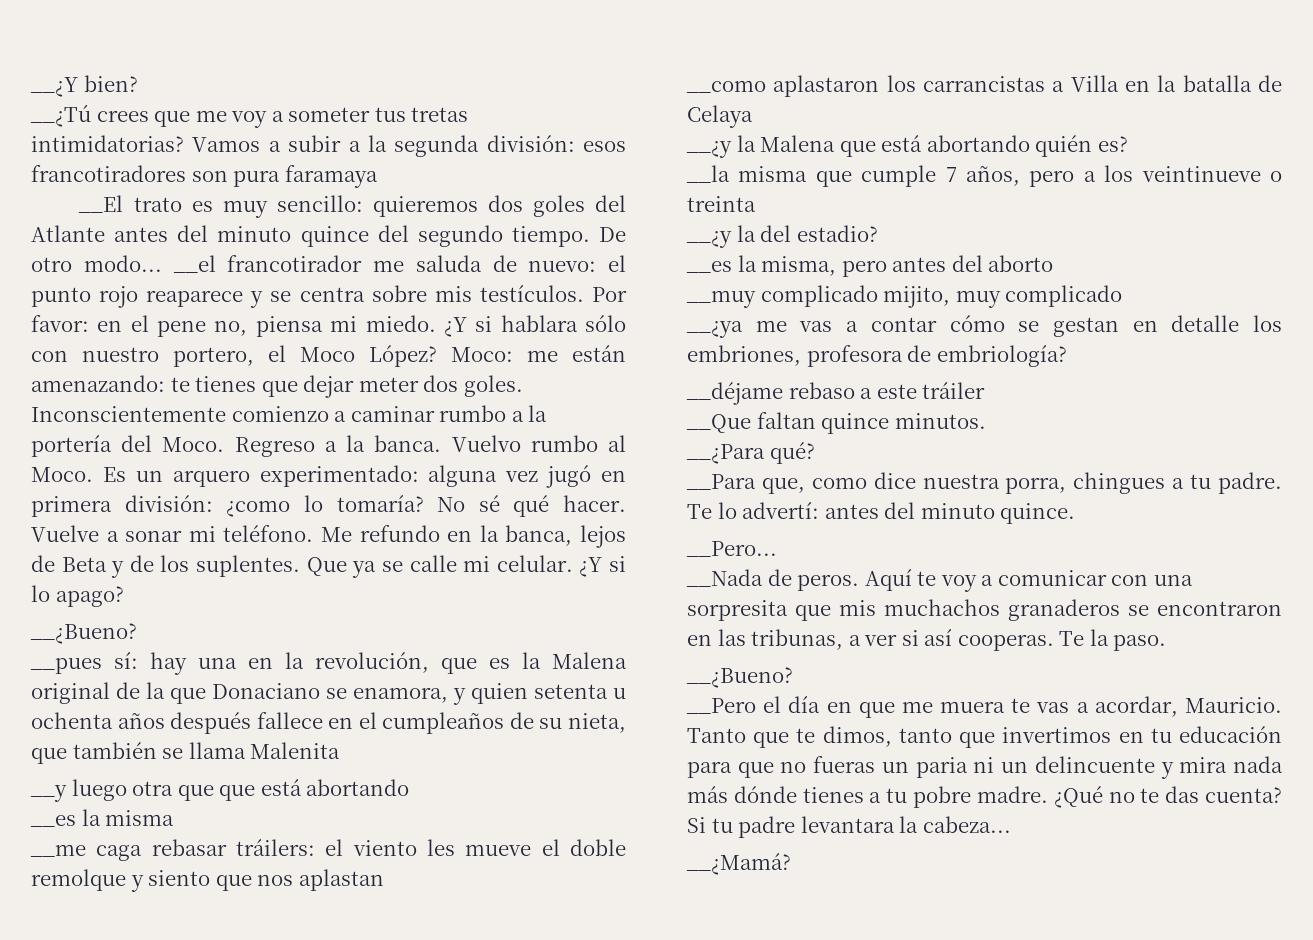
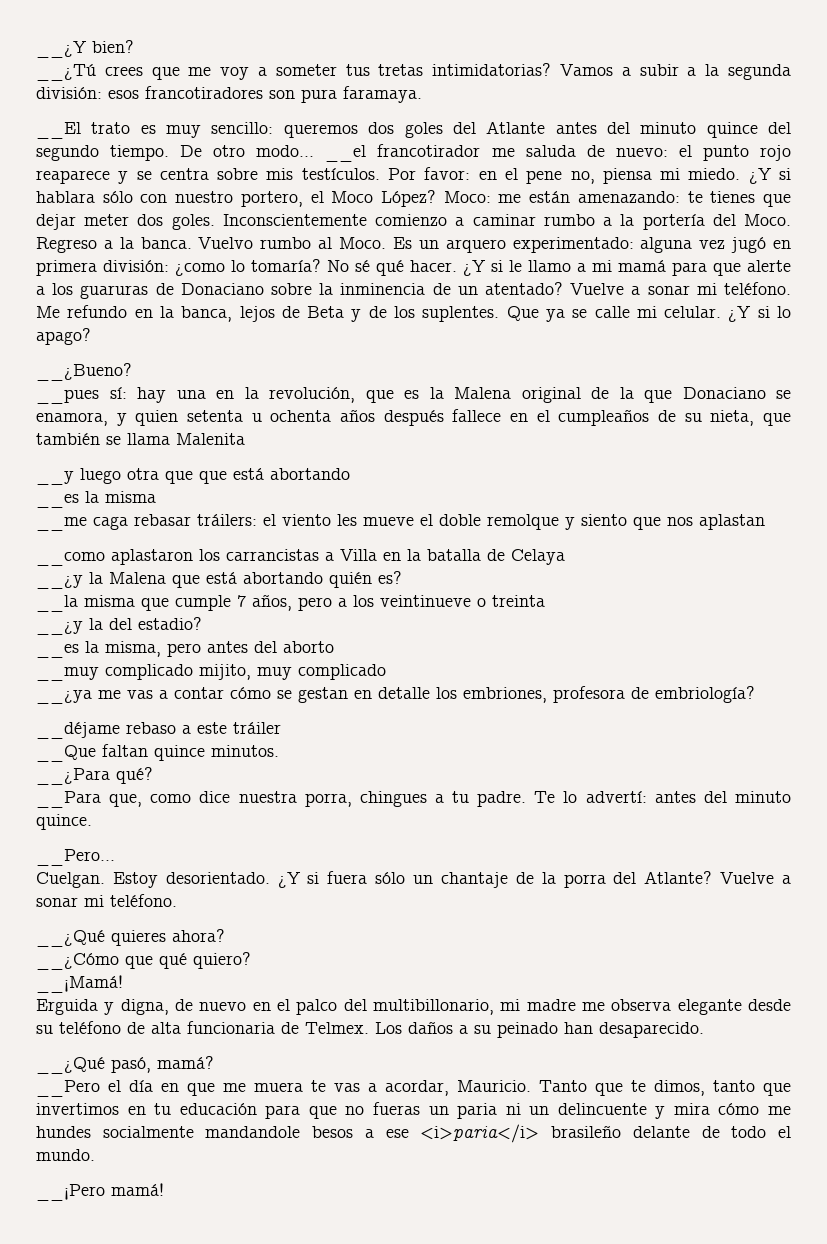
[284,165,378,188] faramaya -> [343,86,422,103] faramaya.
[372,196,478,217] quieremos -> [283,124,358,138] queremos
(626, 503) none -> [463,260,791,276] [36,282,563,299] ¿Y si le llamo a mi mamá para que alerte a los guaruras de Donaciano sobre la inminencia de un atentado?
[686,569,1193,592] [687,599,1282,621] [687,629,1167,651] [686,667,793,688] __Nada de peros. Aquí te voy a comunicar con una sorpresita que mis muchachos granaderos se encontraron en las tribunas, a ver si así cooperas. Te la paso. // __¿Bueno? -> [36,871,792,888] [36,894,177,907] [36,929,225,947] [36,952,251,970] [36,975,123,993] [36,999,792,1015] [36,1021,704,1038] [36,1056,214,1074] Cuelgan. Estoy desorientado. ¿Y si fuera sólo un chantaje de la porra del Atlante? Vuelve a sonar mi teléfono. // __¿Qué quieres ahora? // __¿Cómo que qué quiero? // __¡Mamá! // Erguida y digna, de nuevo en el palco del multibillonario, mi madre me observa elegante desde su teléfono de alta funcionaria de Telmex. Los daños a su peinado han desaparecido. // __¿Qué pasó, mamá?
[1233,756,1283,773] [687,786,1282,808] [687,816,1011,838] [686,853,791,875] nada más dónde tienes a tu pobre madre. ¿Qué no te das cuenta? Si tu padre levantara la cabeza... // __¿Mamá? -> [718,1103,791,1115] [36,1124,792,1143] [36,1149,95,1161] [36,1183,164,1201] cómo me hundes socialmente mandandole besos a ese <i>paria</i> brasileño delante de todo el mundo. // __¡Pero mamá!

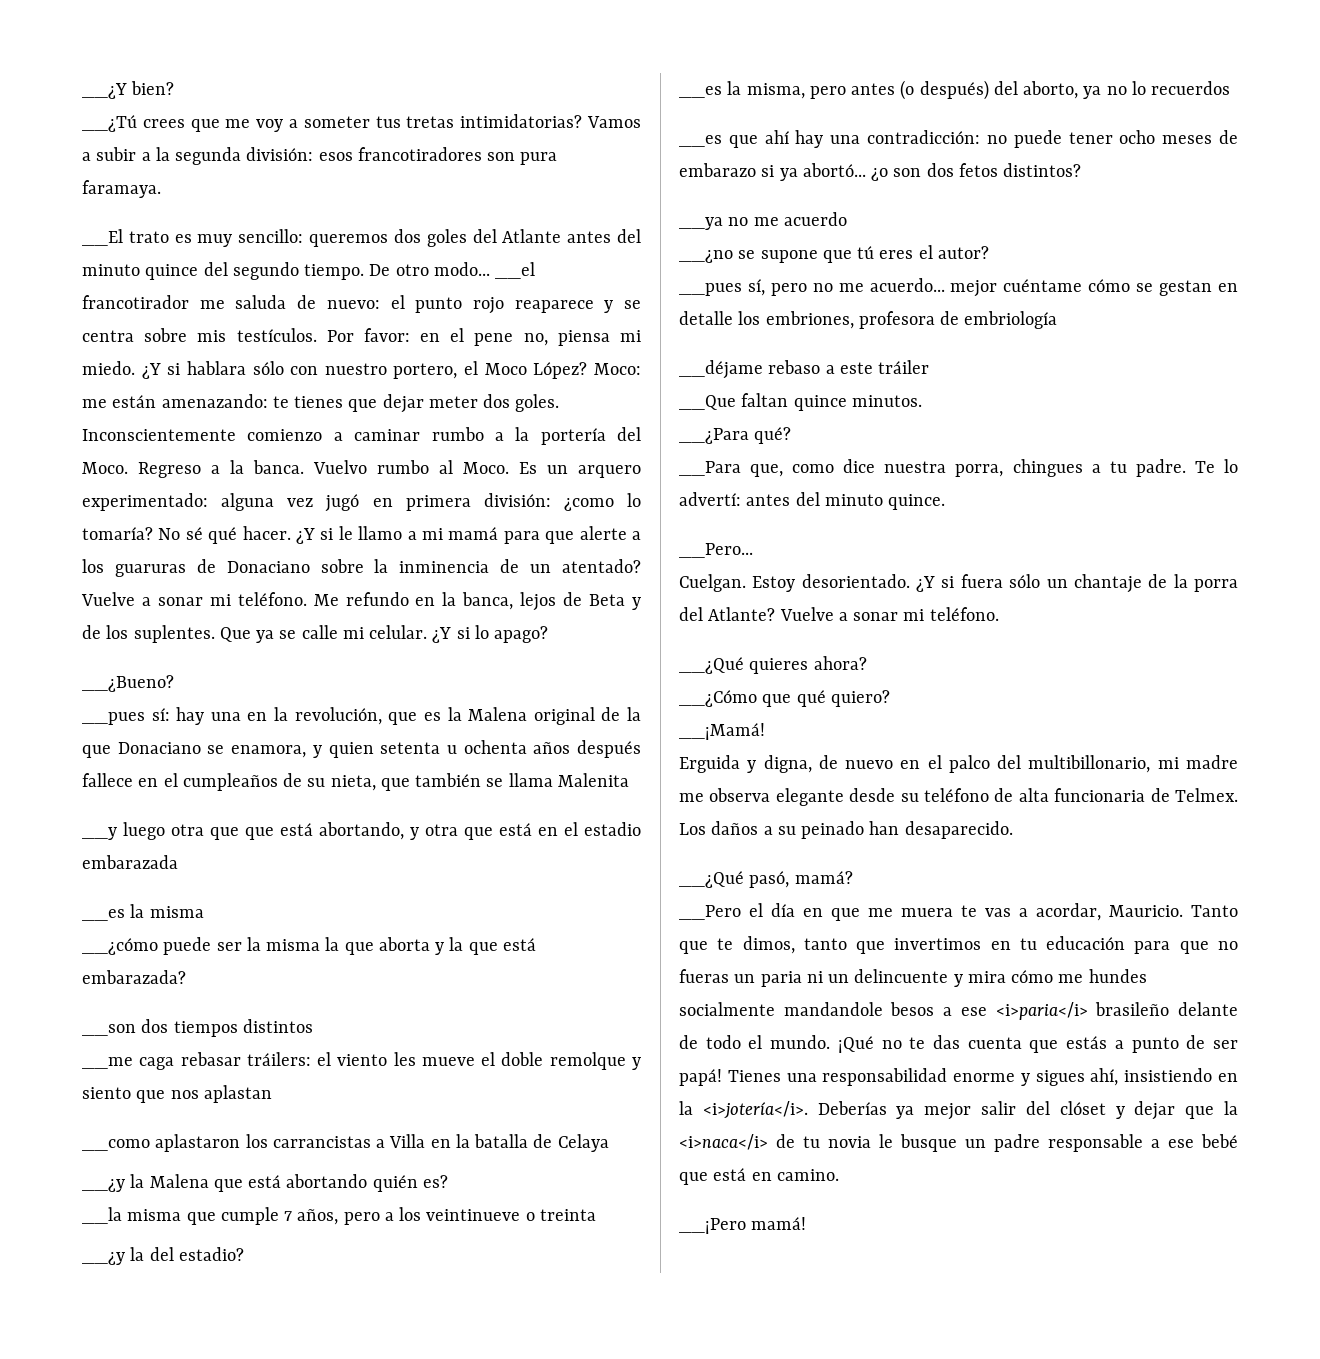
[270,468,350,480] [36,491,156,508] abortando // __es la misma -> [319,822,641,840] [82,855,178,869] [82,904,204,921] [82,937,536,955] [82,970,186,984] [82,1019,313,1037] abortando, y otra que está en el estadio embarazada // __es la misma // __¿cómo puede ser la misma la que aborta y la que está embarazada? // __son dos tiempos distintos
[254,641,334,653] [36,664,386,681] [36,687,224,704] del aborto // __muy complicado mijito, muy complicado // __¿ya me vas a contar -> [900,80,1231,100] [679,130,1238,148] [679,163,1082,181] [679,212,847,230] [679,245,989,263] [679,278,1083,297] (o después) del aborto, ya no lo recuerdos // __es que ahí hay una contradicción: no puede tener ocho meses de embarazo si ya abortó... ¿o son dos fetos distintos? // __ya no me acuerdo // __¿no se supone que tú eres el autor? // __pues sí, pero no me acuerdo... mejor cuéntame
[655,686,755,703] embriología? -> [964,311,1058,329] embriología
(95, 1155) none -> [837,1035,1238,1053] [679,1068,1238,1086] [679,1101,1238,1120] [679,1134,1238,1152] [679,1168,839,1185] ¡Qué no te das cuenta que estás a punto de ser papá! Tienes una responsabilidad enorme y sigues ahí, insistiendo en la <i>jotería</i>. Deberías ya mejor salir del clóset y dejar que la <i>naca</i> de tu novia le busque un padre responsable a ese bebé que está en camino.

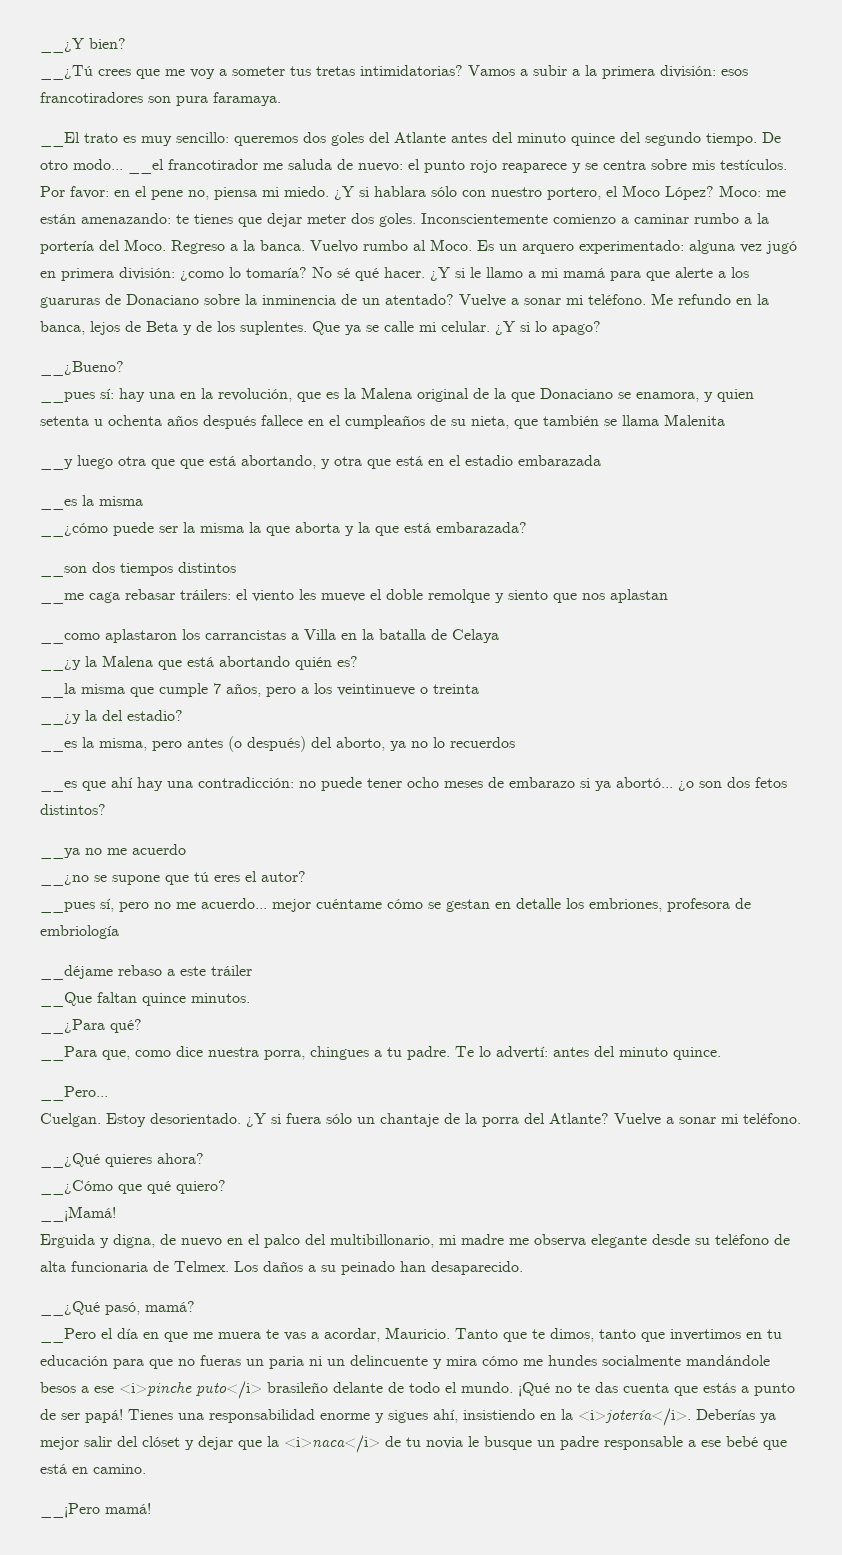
[175,147,242,165] segunda -> [602,66,655,79] primera
[783,1002,883,1016] mandandole -> [686,1355,770,1366] mandándole
[995,1002,1088,1020] <i>paria</i> -> [119,1381,262,1399] <i>pinche puto</i>

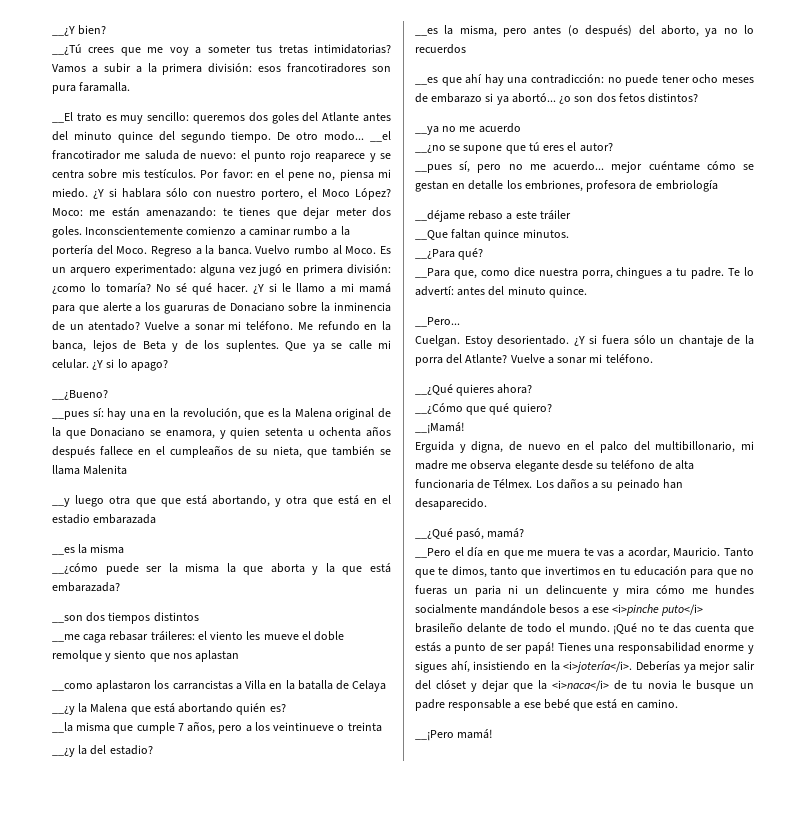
[213,92,281,106] faramaya. -> [79,82,131,92] faramalla.
[180,589,231,600] tráilers: -> [150,631,195,641] tráileres:
[174,1261,229,1272] Telmex. -> [493,479,533,488] Télmex.

